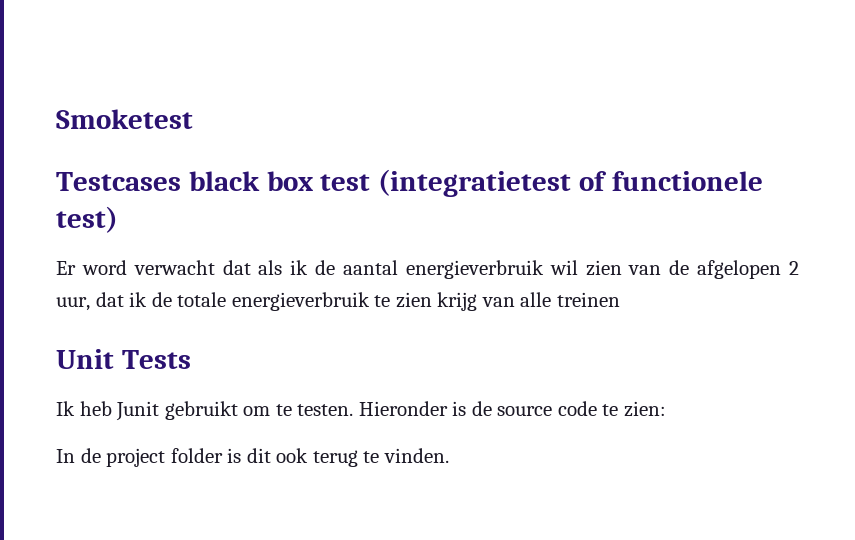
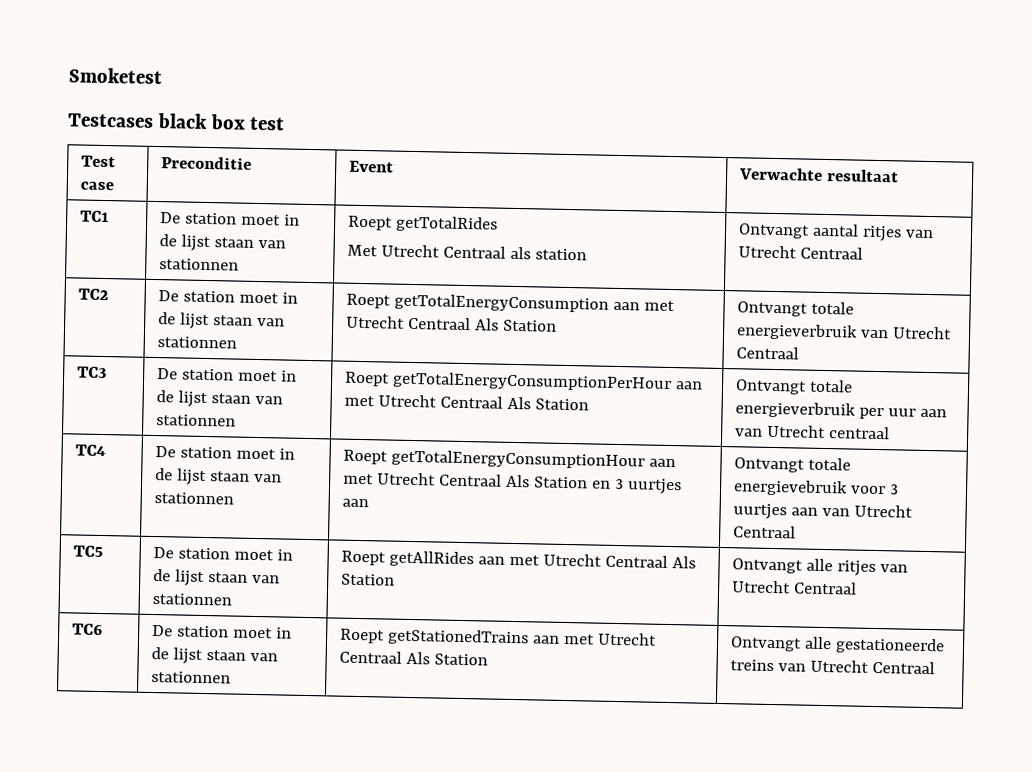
[378,169,763,197] [56,206,118,233] [56,260,800,279] [56,292,620,311] [56,349,191,369] [56,401,666,421] [56,448,449,467] (integratietest of functionele test) // Er word verwacht dat als ik de aantal energieverbruik wil zien van de afgelopen 2 uur, dat ik de totale energieverbruik te zien krijg van alle treinen // Unit Tests // Ik heb Junit gebruikt om te testen. Hieronder is de source code te zien: // In de project folder is dit ook terug te vinden. -> [81,155,117,168] [80,181,115,191] [161,156,253,170] [349,160,395,173] [739,167,900,183] [80,210,110,223] [160,212,301,226] [159,234,287,252] [159,258,240,271] [347,215,499,233] [347,244,588,261] [738,223,935,242] [738,245,864,260] [78,288,110,301] [158,290,299,304] [158,312,286,330] [157,336,238,349] [346,293,676,313] [346,315,558,332] [737,301,855,317] [736,323,953,341] [736,346,800,360] [77,366,108,379] [157,368,298,382] [156,390,284,408] [156,414,237,427] [344,371,704,393] [344,394,590,411] [735,379,854,395] [735,401,948,420] [735,424,891,440] [75,444,107,457] [155,446,296,460] [155,468,283,486] [154,492,235,505] [343,449,677,470] [343,472,683,495] [342,498,370,508] [734,457,852,473] [733,479,900,497] [733,503,914,520] [733,525,797,539] [73,545,104,558] [153,547,294,561] [153,569,281,587] [152,593,233,606] [341,550,697,569] [341,573,396,586] [732,558,909,577] [732,580,858,595] [72,623,104,636] [152,624,293,639] [151,646,279,664] [151,670,232,684] [339,628,658,647] [339,650,489,666] [730,636,946,655] [730,659,936,675] // Test case | Preconditie | Event | Verwachte resultaat // TC1 | De station moet in de lijst staan van stationnen | Roept getTotalRides // Met Utrecht Centraal als station | Ontvangt aantal ritjes van Utrecht Centraal // TC2 | De station moet in de lijst staan van stationnen | Roept getTotalEnergyConsumption aan met Utrecht Centraal Als Station | Ontvangt totale energieverbruik van Utrecht Centraal // TC3 | De station moet in de lijst staan van stationnen | Roept getTotalEnergyConsumptionPerHour aan met Utrecht Centraal Als Station | Ontvangt totale energieverbruik per uur aan van Utrecht centraal // TC4 | De station moet in de lijst staan van stationnen | Roept getTotalEnergyConsumptionHour aan met Utrecht Centraal Als Station en 3 uurtjes aan | Ontvangt totale energievebruik voor 3 uurtjes aan van Utrecht Centraal // TC5 | De station moet in de lijst staan van stationnen | Roept getAllRides aan met Utrecht Centraal Als Station | Ontvangt alle ritjes van Utrecht Centraal // TC6 | De station moet in de lijst staan van stationnen | Roept getStationedTrains aan met Utrecht Centraal Als Station | Ontvangt alle gestationeerde treins van Utrecht Centraal

